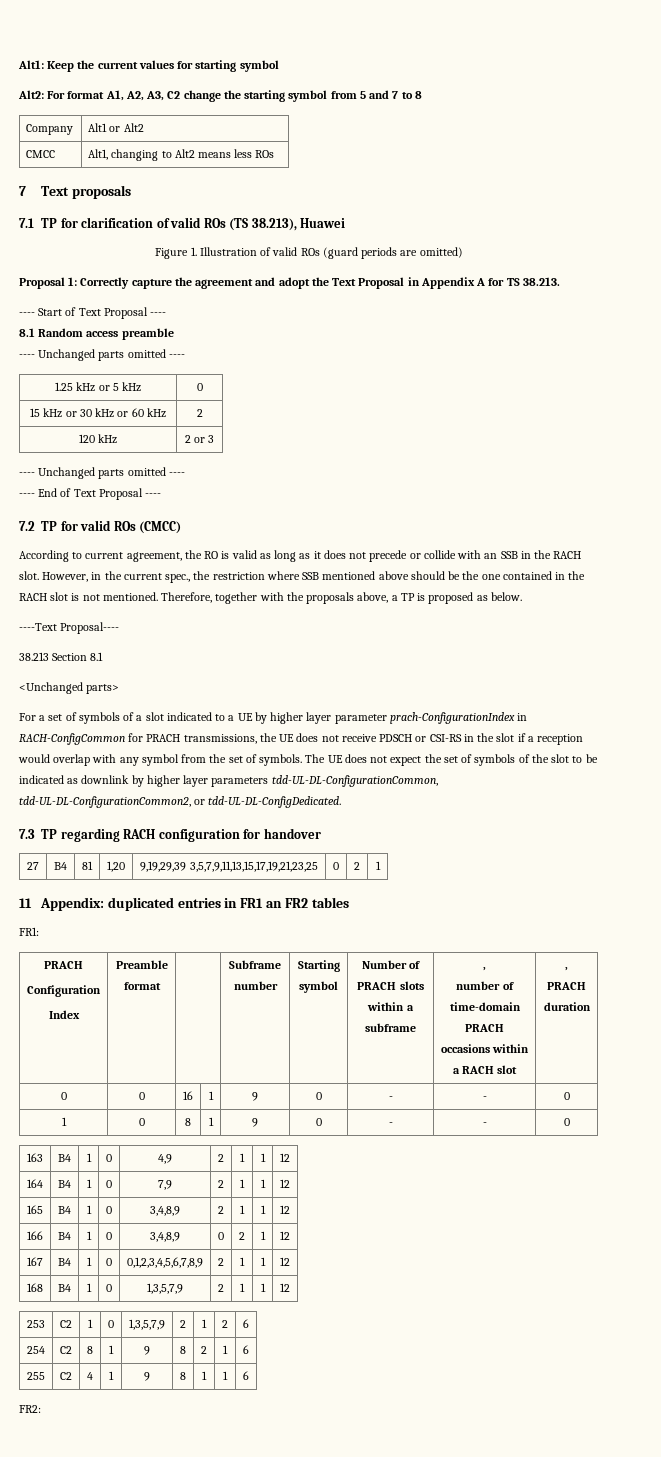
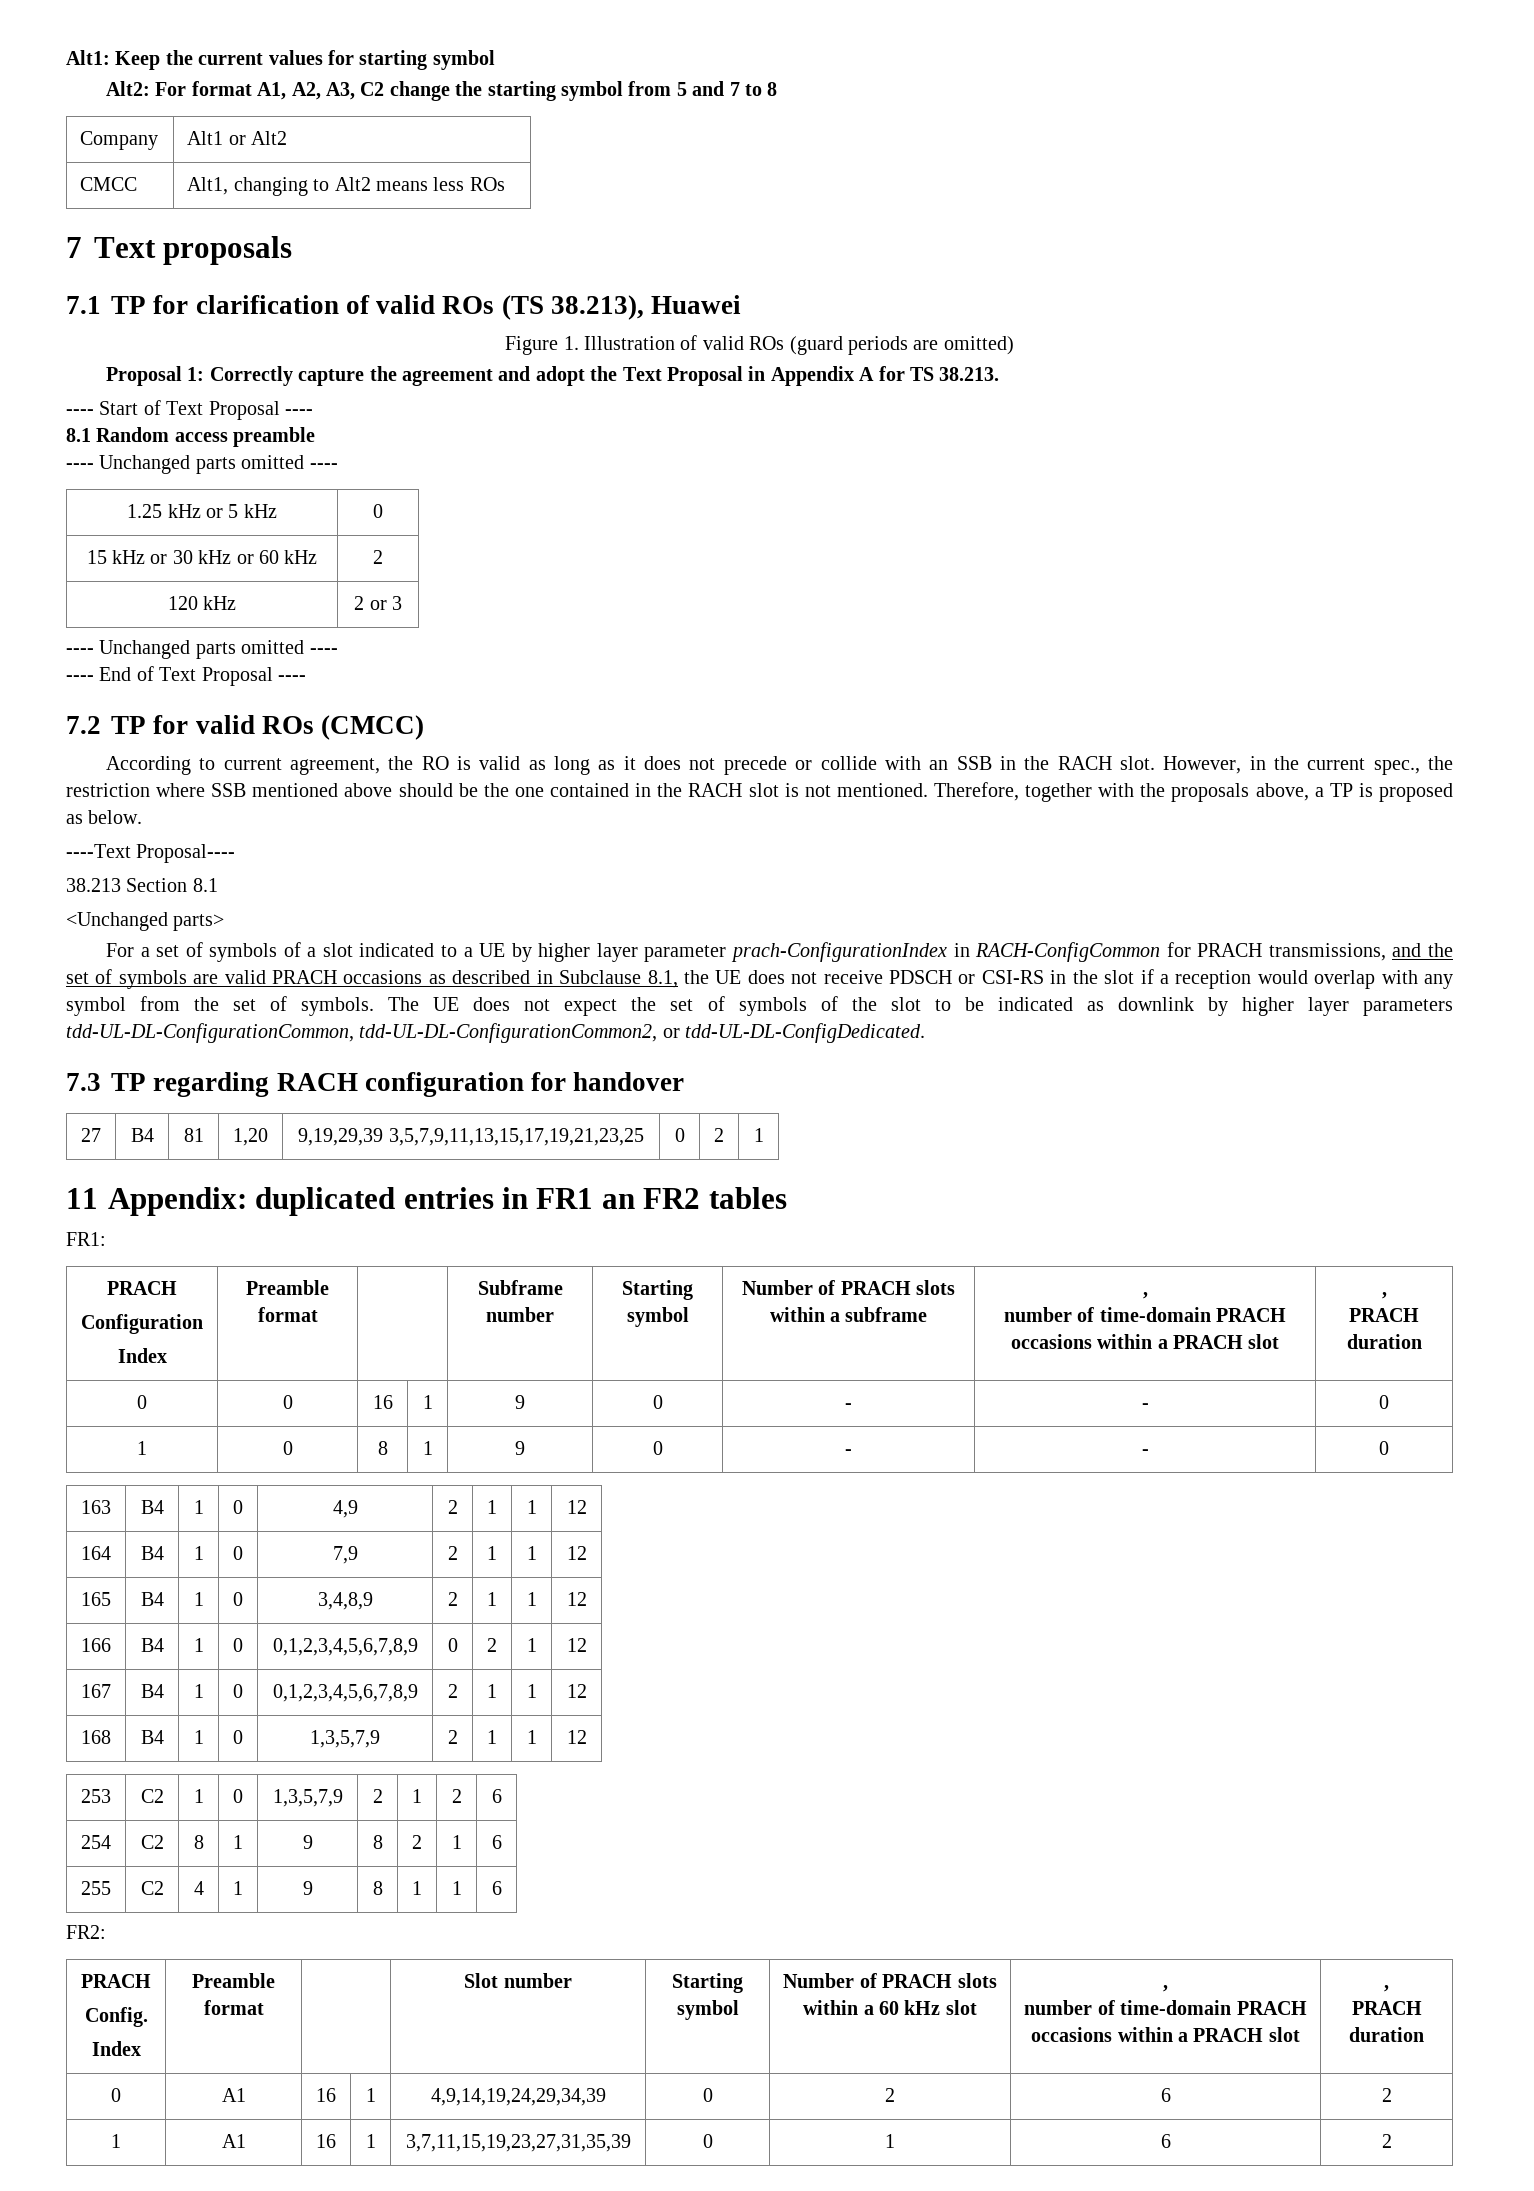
(257, 739) none -> [1392,943,1453,957] [66,969,678,989] and the set of symbols are valid PRACH occasions as described in Subclause 8.1,
[462,1066,494,1074] RACH -> [1172,1335,1243,1349] PRACH
[150,1232,180,1242] 3,4,8,9 -> [272,1638,418,1656] 0,1,2,3,4,5,6,7,8,9
(41, 1409) none -> [81,1974,151,1988] [84,2007,148,2027] [91,2041,141,2056] [192,1973,275,1988] [203,2000,264,2015] [464,1973,572,1988] [672,1973,743,1993] [676,2000,739,2020] [783,1973,997,1988] [803,2000,977,2015] [1163,1985,1168,1992] [1024,2000,1307,2015] [1031,2027,1300,2042] [1384,1985,1389,1992] [1351,2001,1422,2015] [1349,2027,1424,2042] [111,2088,121,2102] [221,2088,246,2102] [316,2088,336,2102] [365,2088,376,2102] [430,2088,606,2106] [702,2088,713,2102] [885,2088,895,2102] [1160,2088,1171,2102] [1381,2088,1392,2102] [111,2134,121,2148] [221,2134,246,2148] [316,2134,336,2148] [365,2134,376,2148] [405,2134,631,2152] [702,2134,713,2148] [885,2134,895,2148] [1160,2134,1171,2148] [1381,2134,1392,2148] // PRACH // Config. // Index | Preamble format | | Slot number | Starting symbol | Number of PRACH slots within a 60 kHz slot | , // number of time-domain PRACH occasions within a PRACH slot | , // PRACH duration // 0 | A1 | 16 | 1 | 4,9,14,19,24,29,34,39 | 0 | 2 | 6 | 2 // 1 | A1 | 16 | 1 | 3,7,11,15,19,23,27,31,35,39 | 0 | 1 | 6 | 2

